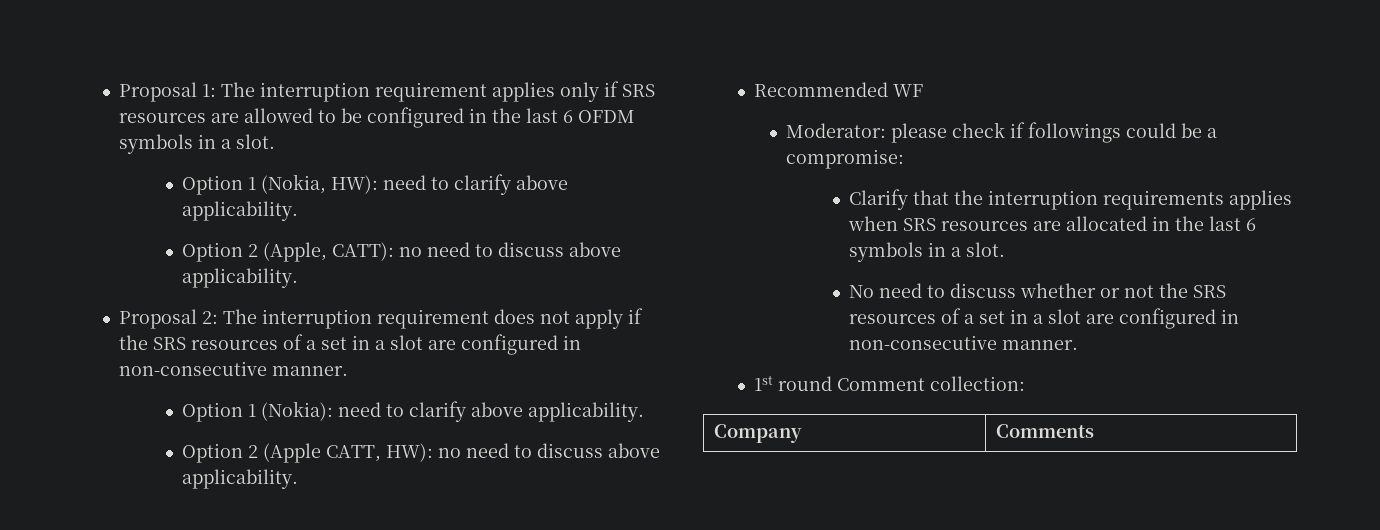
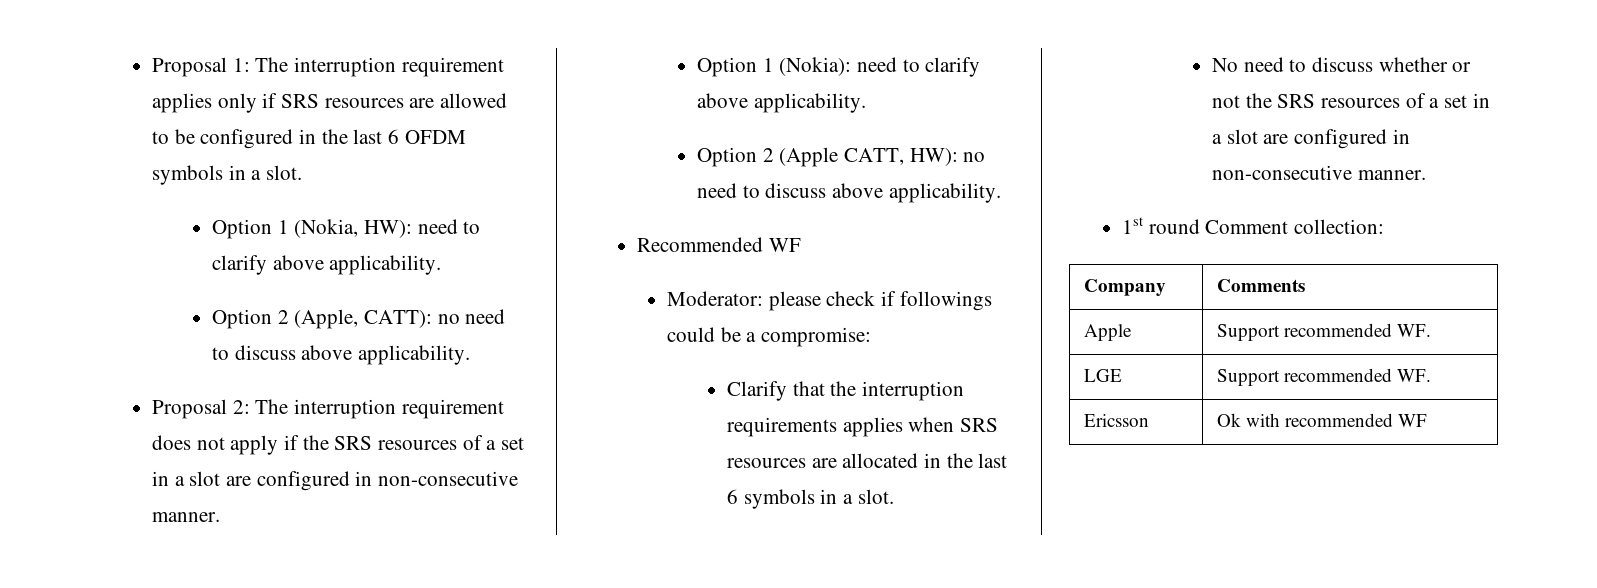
(1094, 431) none -> [1083,324,1132,341] [1216,323,1431,341] [1083,369,1122,382] [1216,368,1431,386] [1083,414,1149,427] [1216,413,1428,427] // Apple | Support recommended WF. // LGE | Support recommended WF. // Ericsson | Ok with recommended WF

